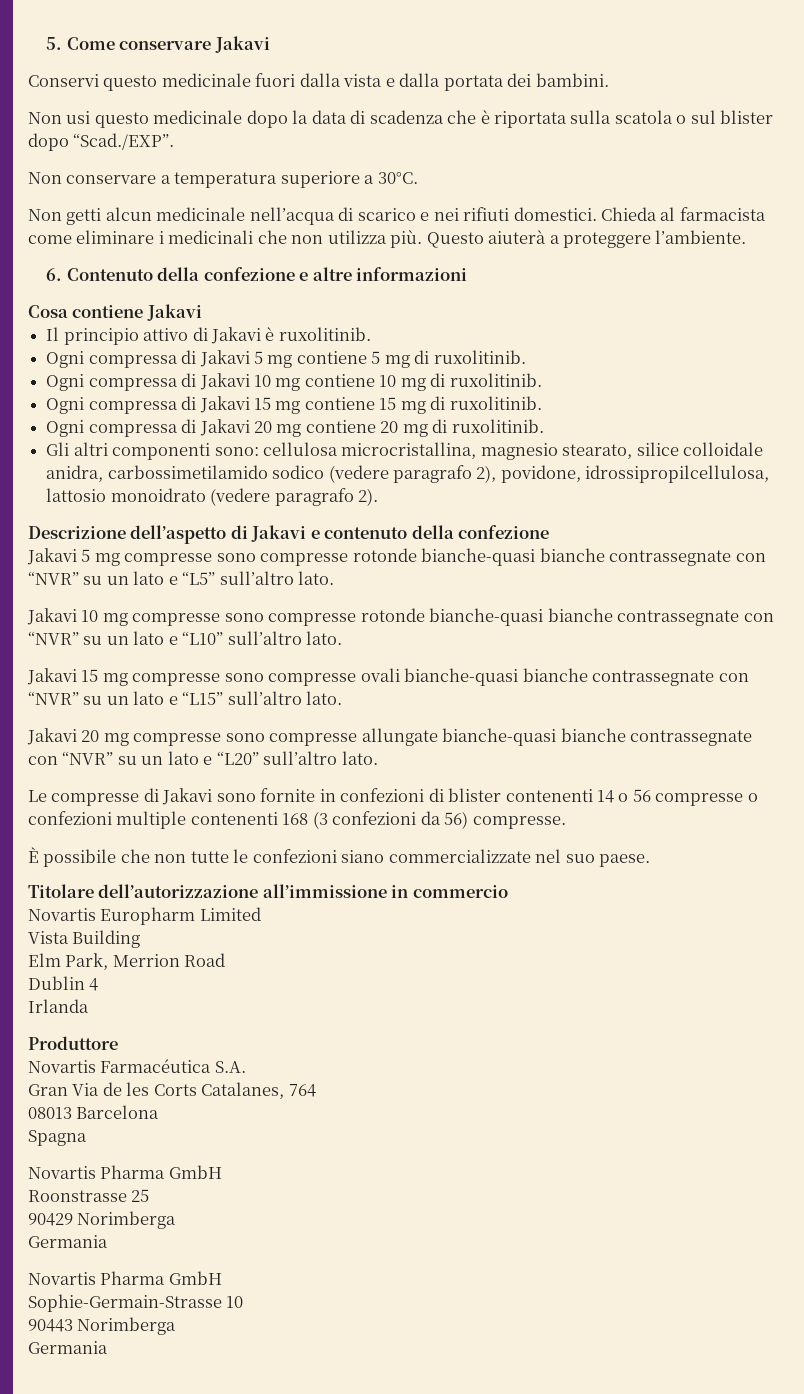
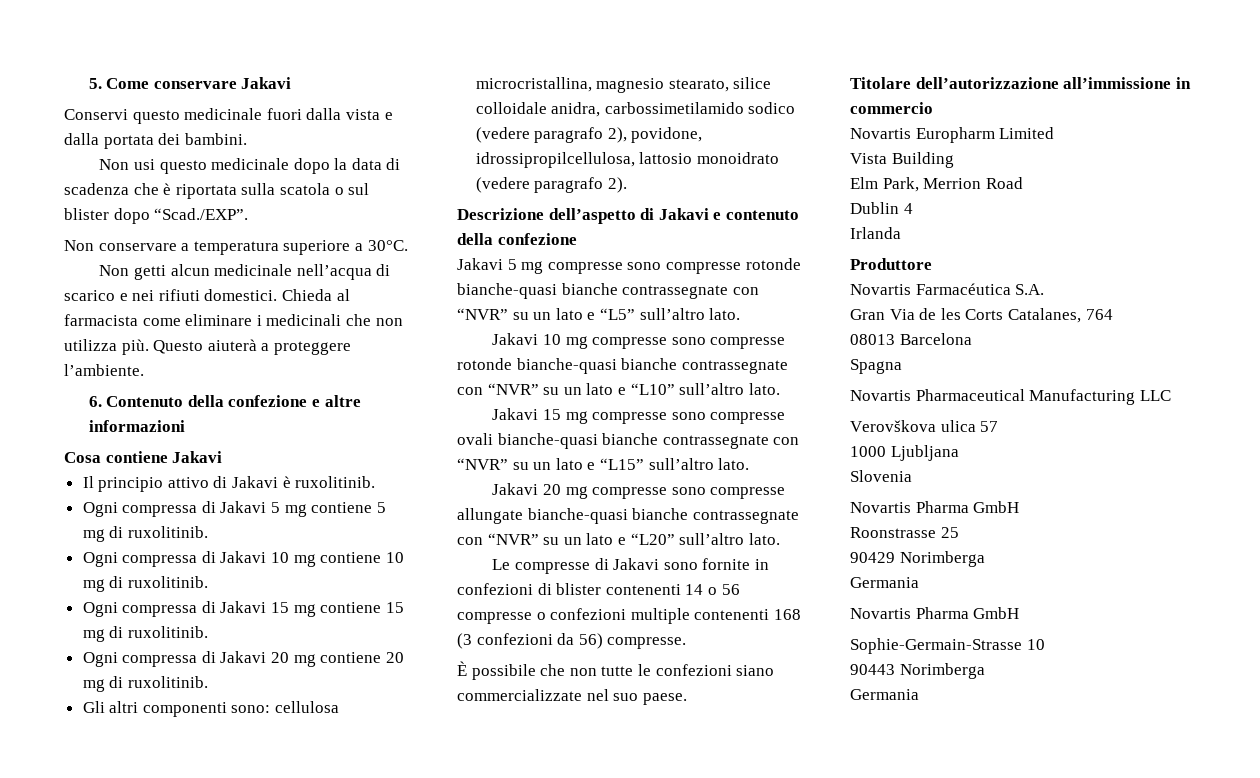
(87, 1138) none -> [850,389,1171,405] [850,420,999,432] [850,445,959,461] [850,470,912,482] // Novartis Pharmaceutical Manufacturing LLC // Verovškova ulica 57 // 1000 Ljubljana // Slovenia

